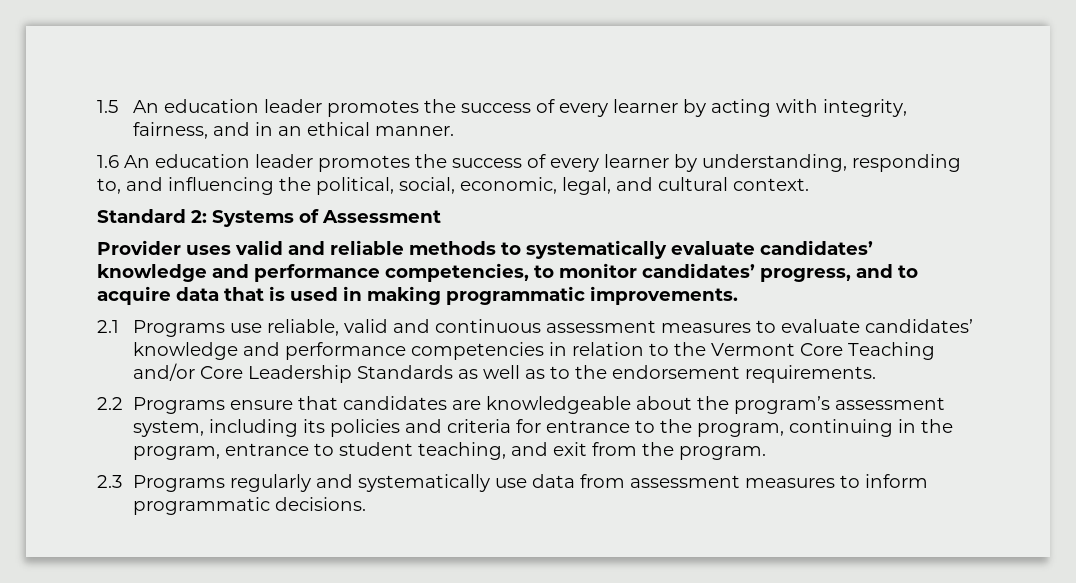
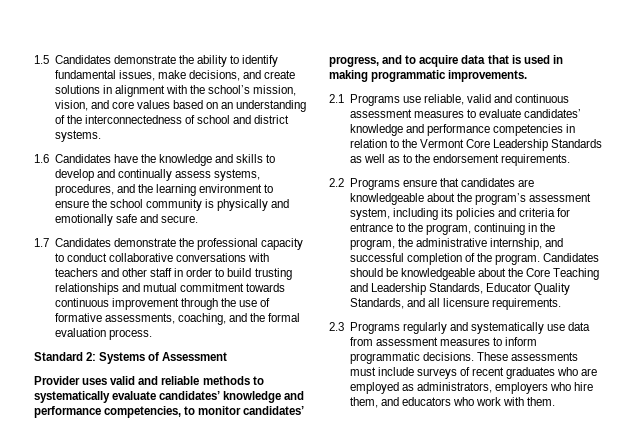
[133,99,908,117] [133,122,455,139] [97,154,961,172] [97,177,809,195] An education leader promotes the success of every learner by acting with integrity, fairness, and in an ethical manner. // 1.6 An education leader promotes the success of every learner by understanding, responding to, and influencing the political, social, economic, legal, and cultural context. -> [54,55,279,67] [54,70,296,81] [54,85,297,97] [54,100,307,112] [54,115,290,124] [54,130,101,142] [34,154,276,166] [54,169,261,181] [54,184,274,196] [54,199,290,211] [54,214,199,226] [34,238,304,250] [54,253,270,262] [54,268,292,280] [54,283,286,295] [54,298,271,310] [54,313,301,325] [54,328,152,340] Candidates demonstrate the ability to identify fundamental issues, make decisions, and create solutions in alignment with the school’s mission, vision, and core values based on an understanding of the interconnectedness of school and district systems. // 1.6 Candidates have the knowledge and skills to develop and continually assess systems, procedures, and the learning environment to ensure the school community is physically and emotionally safe and secure. // 1.7 Candidates demonstrate the professional capacity to conduct collaborative conversations with teachers and other staff in order to build trusting relationships and mutual commitment towards continuous improvement through the use of formative assessments, coaching, and the formal evaluation process.
[848,342,936,360] [133,363,244,381] Teaching and/or Core -> (491, 143) none
[225,442,767,460] entrance to student teaching, and exit from the program. -> [397,238,564,250] [349,253,600,265] [349,268,600,280] [349,283,571,295] [349,298,562,310] the administrative internship, and successful completion of the program. Candidates should be knowledgeable about the Core Teaching and Leadership Standards, Educator Quality Standards, and all licensure requirements.
(367, 504) none -> [476,352,579,361] [349,367,598,379] [349,382,594,394] [349,397,556,408] These assessments must include surveys of recent graduates who are employed as administrators, employers who hire them, and educators who work with them.

